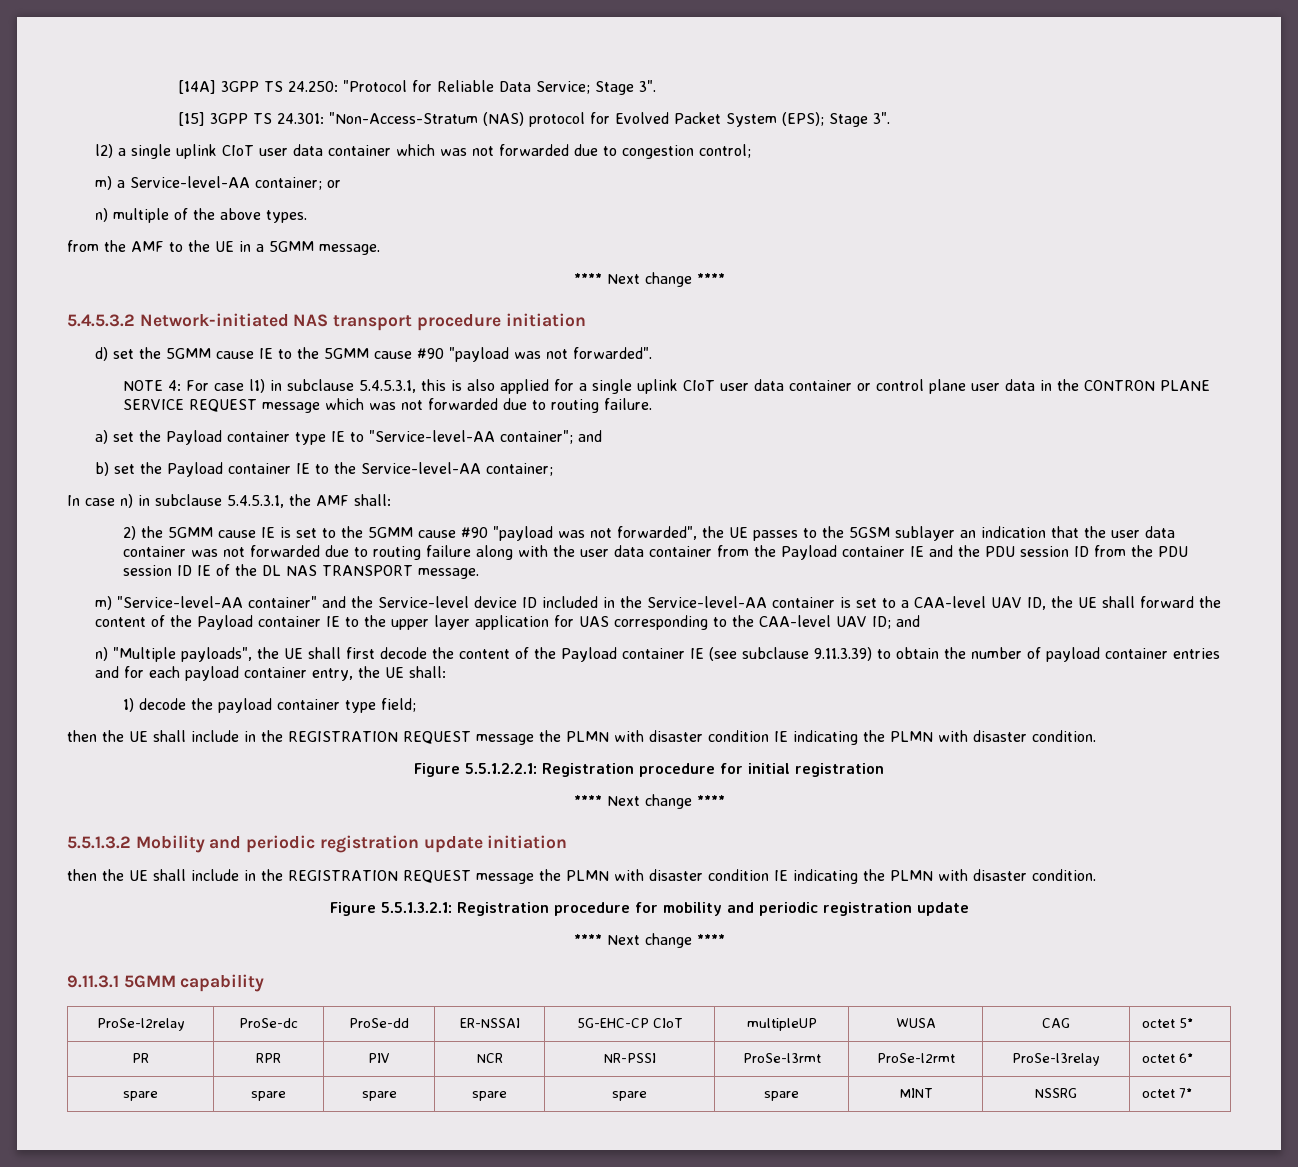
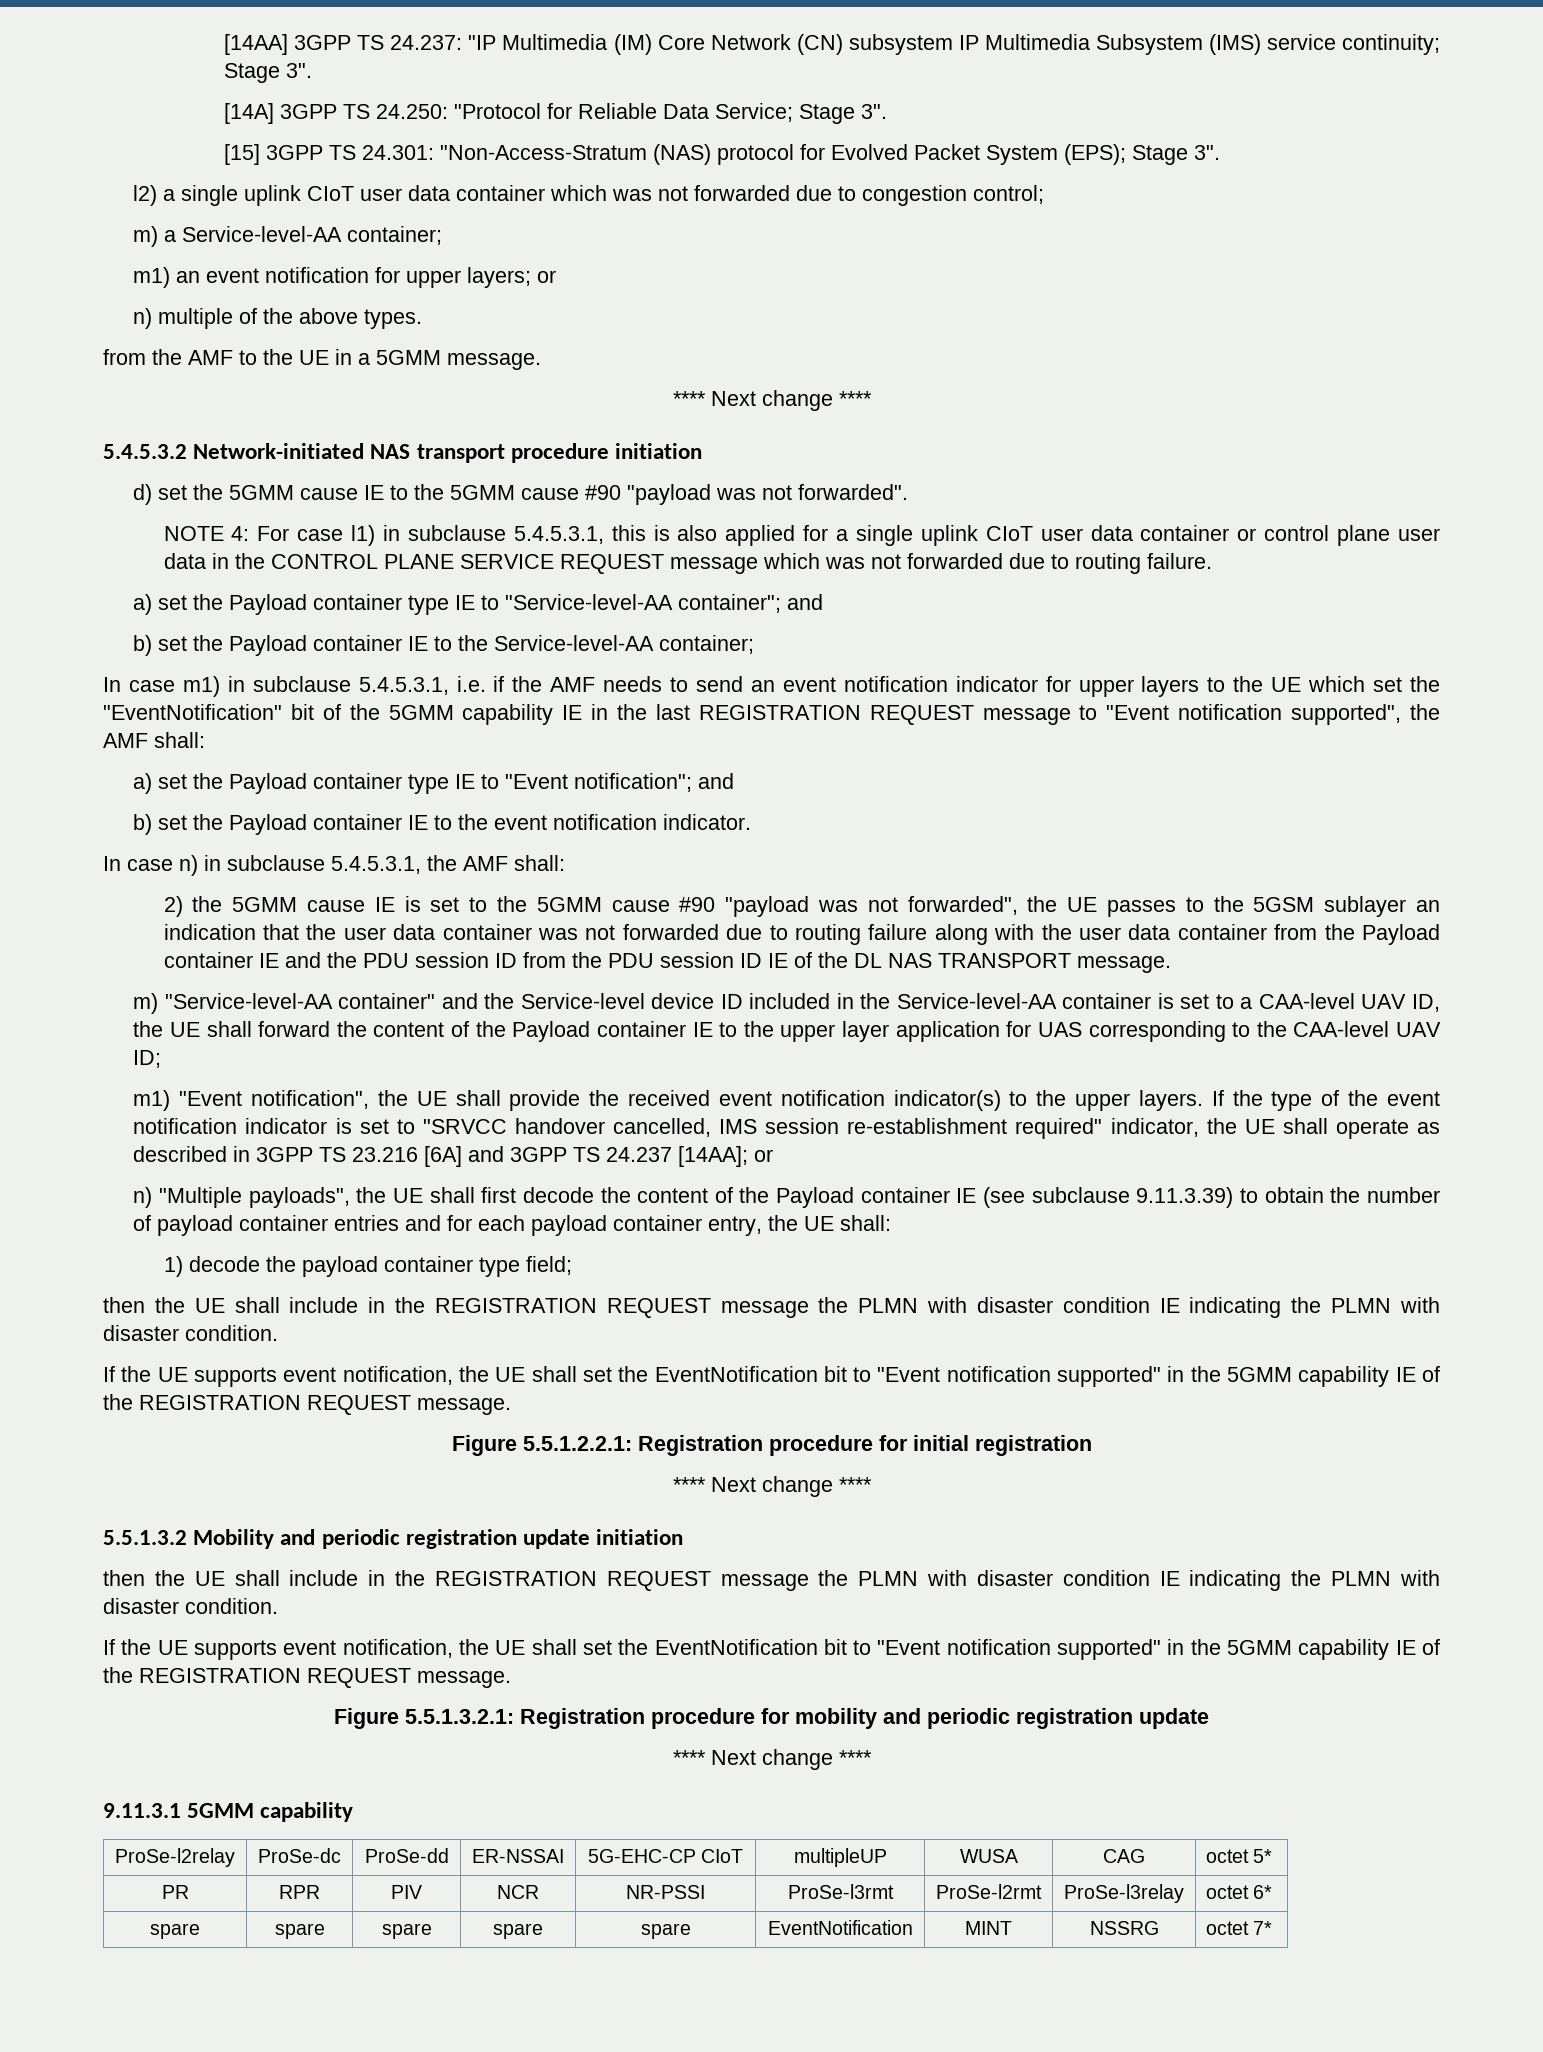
(178, 87) none -> [224,34,1440,55] [224,63,313,83] [14AA] 3GPP TS 24.237: "IP Multimedia (IM) Core Network (CN) subsystem IP Multimedia Subsystem (IMS) service continuity; Stage 3". //
(322, 183) none -> [133,267,532,288] // m1) an event notification for upper layers;
[1083,380,1155,391] CONTRON -> [270,554,378,569] CONTROL
(553, 469) none -> [103,676,1441,697] [103,704,1441,725] [103,732,205,748] [133,773,735,794] [133,814,752,835] // In case m1) in subclause 5.4.5.3.1, i.e. if the AMF needs to send an event notification indicator for upper layers to the UE which set the "EventNotification" bit of the 5GMM capability IE in the last REGISTRATION REQUEST message to "Event notification supported", the AMF shall: // a) set the Payload container type IE to "Event notification"; and // b) set the Payload container IE to the event notification indicator.
[895,615,920,627] and -> [133,1090,1441,1111] [133,1118,1441,1139] [133,1146,774,1167] // m1) "Event notification", the UE shall provide the received event notification indicator(s) to the upper layers. If the type of the event notification indicator is set to "SRVCC handover cancelled, IMS session re-establishment required" indicator, the UE shall operate as described in 3GPP TS 23.216 [6A] and 3GPP TS 24.237 [14AA]; or
(1096, 736) none -> [103,1366,1440,1387] [103,1394,511,1415] // If the UE supports event notification, the UE shall set the EventNotification bit to "Event notification supported" in the 5GMM capability IE of the REGISTRATION REQUEST message.
(1096, 875) none -> [103,1639,1440,1660] [103,1667,511,1688] // If the UE supports event notification, the UE shall set the EventNotification bit to "Event notification supported" in the 5GMM capability IE of the REGISTRATION REQUEST message.
[764,1091,799,1101] spare -> [767,1920,913,1935] EventNotification

